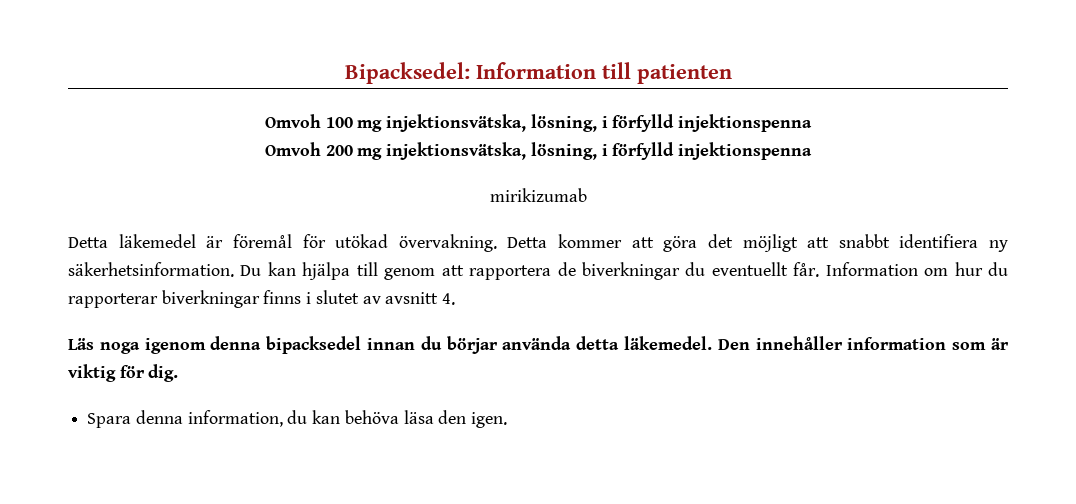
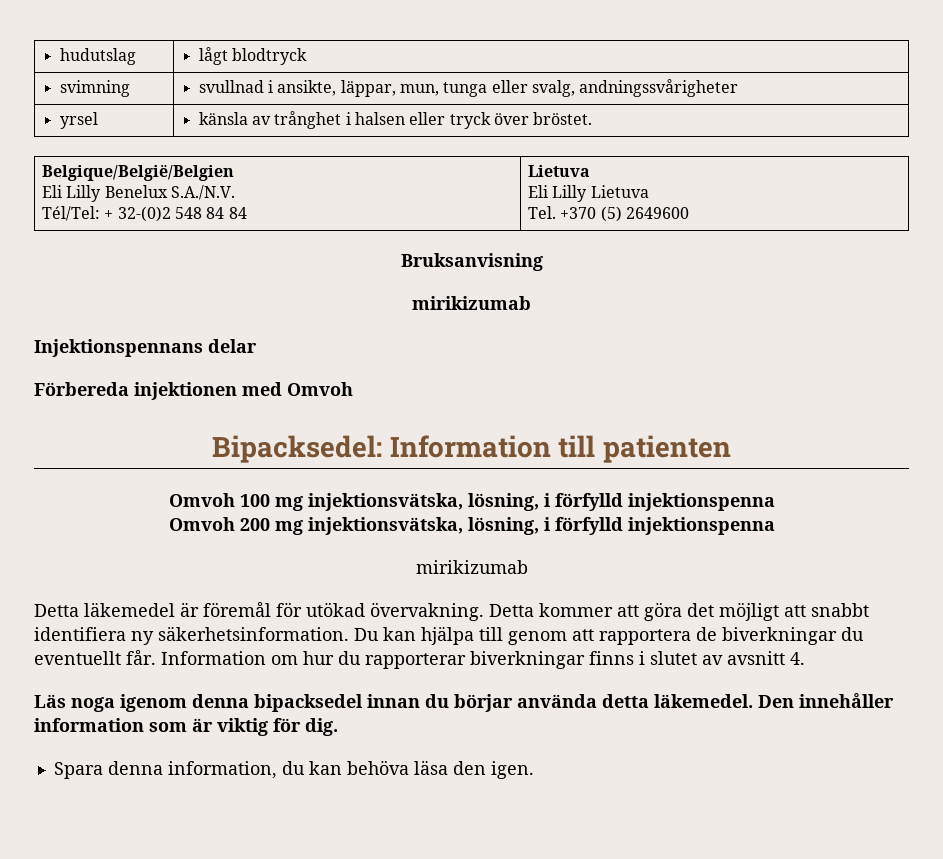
(344, 73) none -> [59,48,136,65] [198,47,307,65] [59,80,130,97] [198,79,739,97] [59,112,98,129] [198,111,593,129] [42,164,235,181] [42,185,236,202] [42,206,247,222] [528,165,591,177] [528,185,649,202] [528,206,690,222] [400,253,543,271] [412,296,531,310] [34,339,257,357] [34,382,353,400] hudutslag | lågt blodtryck // svimning | svullnad i ansikte, läppar, mun, tunga eller svalg, andningssvårigheter // yrsel | känsla av trånghet i halsen eller tryck över bröstet. // Belgique/België/Belgien // Eli Lilly Benelux S.A./N.V. // Tél/Tel: + 32-(0)2 548 84 84 | Lietuva // Eli Lilly Lietuva // Tel. +370 (5) 2649600 // Bruksanvisning // mirikizumab // Injektionspennans delar // Förbereda injektionen med Omvoh //

